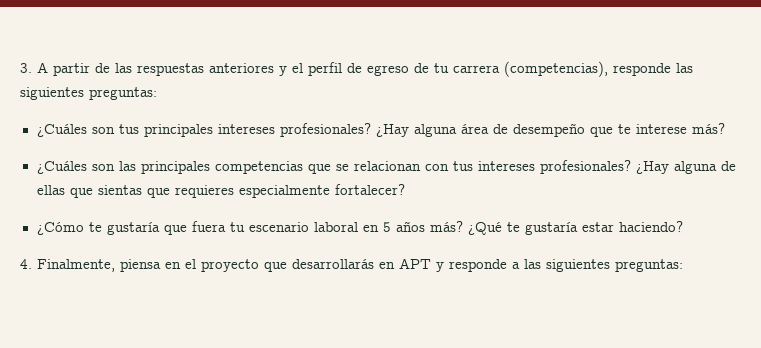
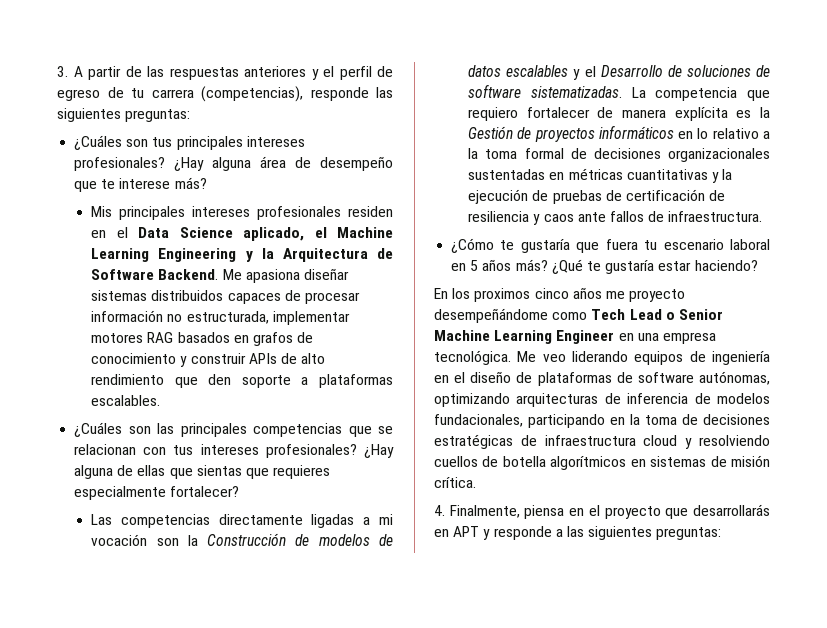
(725, 128) none -> [91,206,393,220] [91,227,393,241] [91,248,394,262] [91,268,349,283] [91,290,360,304] [91,310,350,325] [91,332,314,346] [91,353,326,367] [91,374,393,388] [91,395,161,406] // Mis principales intereses profesionales residen en el Data Science aplicado, el Machine Learning Engineering y la Arquitectura de Software Backend. Me apasiona diseñar sistemas distribuidos capaces de procesar información no estructurada, implementar motores RAG basados en grafos de conocimiento y construir APIs de alto rendimiento que den soporte a plataformas escalables.
(405, 189) none -> [91,514,393,528] [91,533,393,546] [468,65,770,80] [468,84,770,101] [468,107,770,121] [468,125,770,142] [468,148,770,162] [468,168,733,183] [468,189,726,204] [468,211,763,225] // Las competencias directamente ligadas a mi vocación son la Construcción de modelos de datos escalables y el Desarrollo de soluciones de software sistematizadas. La competencia que requiero fortalecer de manera explícita es la Gestión de proyectos informáticos en lo relativo a la toma formal de decisiones organizacionales sustentadas en métricas cuantitativas y la ejecución de pruebas de certificación de resiliencia y caos ante fallos de infraestructura.
(683, 226) none -> [434,287,686,302] [434,308,723,323] [434,330,716,344] [434,350,770,365] [434,371,770,386] [434,393,770,407] [434,414,770,428] [434,434,770,449] [434,455,770,470] [434,477,476,488] // En los proximos cinco años me proyecto desempeñándome como Tech Lead o Senior Machine Learning Engineer en una empresa tecnológica. Me veo liderando equipos de ingeniería en el diseño de plataformas de software autónomas, optimizando arquitecturas de inferencia de modelos fundacionales, participando en la toma de decisiones estratégicas de infraestructura cloud y resolviendo cuellos de botella algorítmicos en sistemas de misión crítica.

